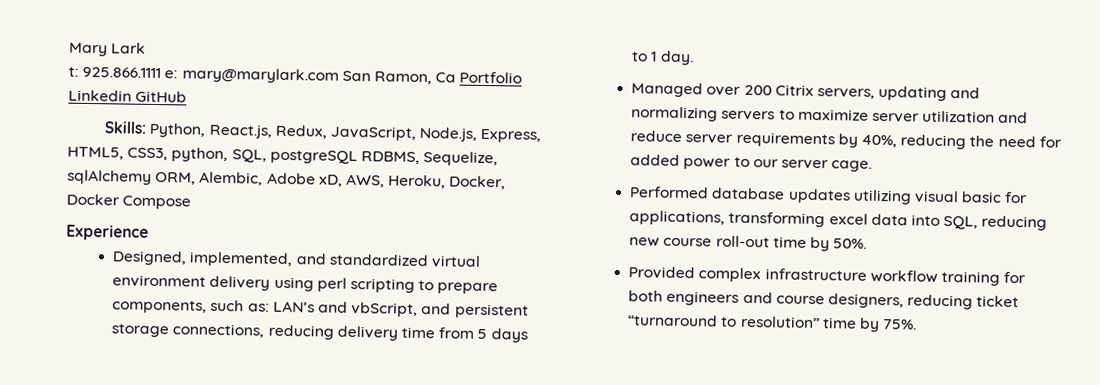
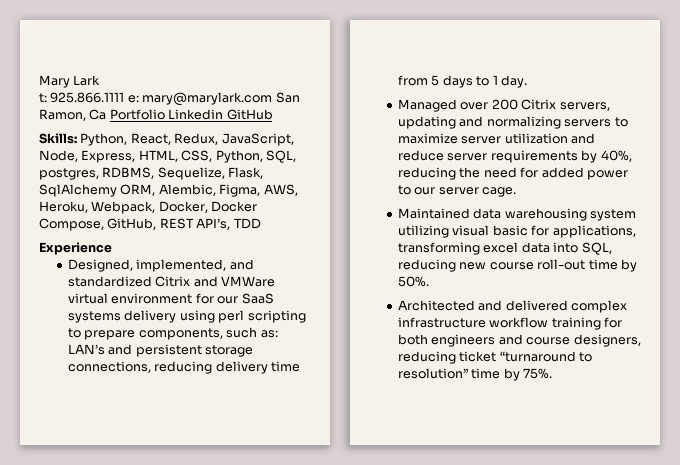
[208,123,272,139] React.js, -> [130,133,171,145] React,
[419,127,542,143] [67,146,499,167] [67,169,343,187] Node.js, Express, HTML5, CSS3, python, SQL, postgreSQL RDBMS, Sequelize, sqlAlchemy ORM, Alembic, Adobe xD, -> [39,150,296,163] [39,167,264,180] [39,184,261,197] Node, Express, HTML, CSS, Python, SQL, postgres, RDBMS, Sequelize, Flask, SqlAlchemy ORM, Alembic, Figma,
(447, 181) none -> [91,201,156,214] Webpack,
[122,195,192,210] Compose -> [39,218,261,231] Compose, GitHub, REST API’s, TDD
[431,255,482,268] [112,274,207,288] virtual environment -> [155,276,276,287] [68,293,274,304] [68,311,122,323] Citrix and VMWare virtual environment for our SaaS systems
[351,301,452,318] vbScript, and -> (133, 349) none
[629,186,851,204] Performed database updates -> [398,208,637,221] Maintained data warehousing system
[628,266,696,280] Provided -> [398,300,568,311] Architected and delivered

